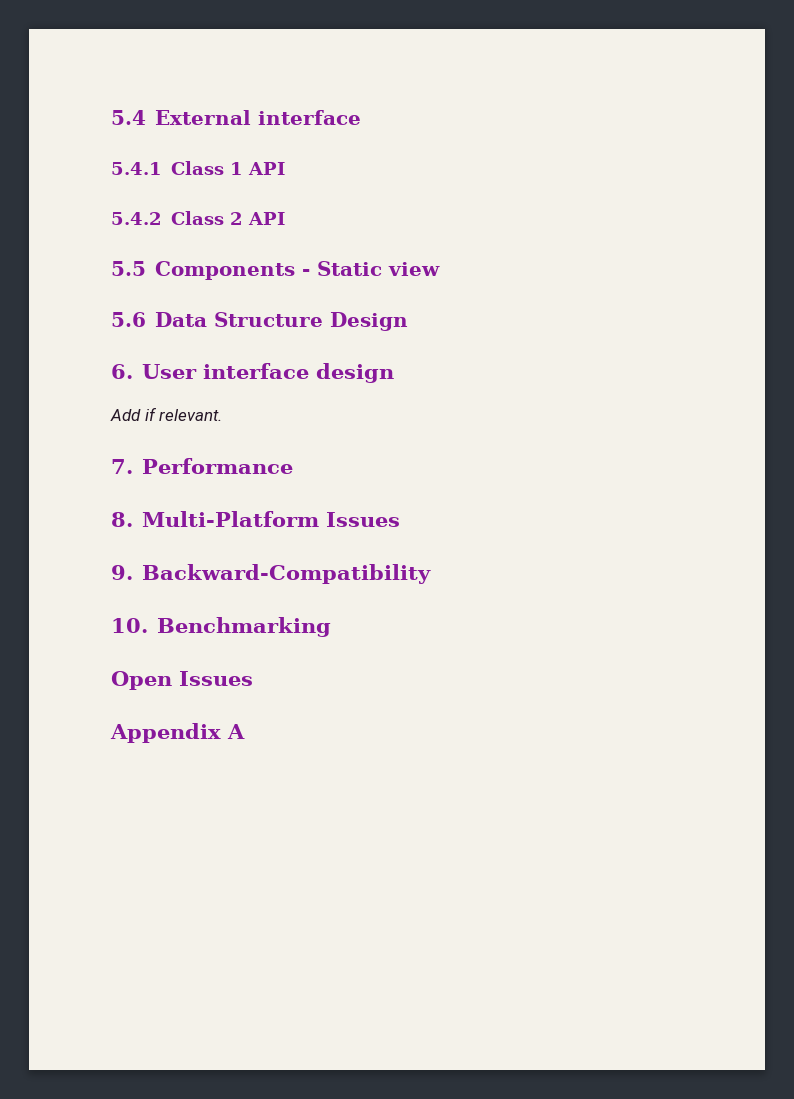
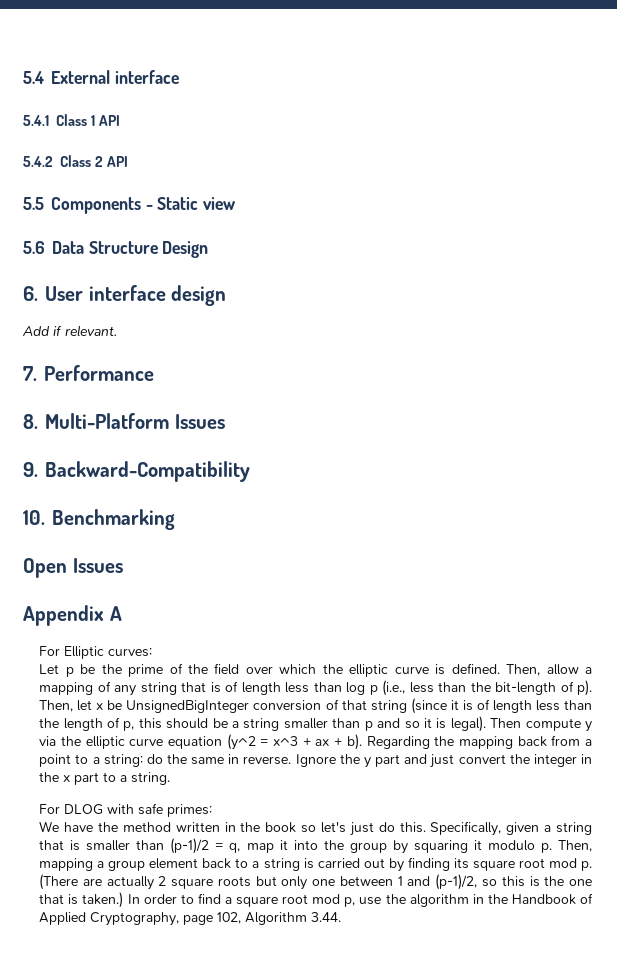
(245, 731) none -> [39,646,153,659] [39,663,592,677] [39,680,592,696] [39,698,593,714] [39,716,593,732] [39,734,592,750] [39,754,593,768] [39,772,171,785] [39,803,213,817] [39,821,592,836] [39,838,592,854] [39,857,592,872] [39,874,592,890] [39,892,594,908] [39,912,342,926] // For Elliptic curves: // Let p be the prime of the field over which the elliptic curve is defined. Then, allow a mapping of any string that is of length less than log p (i.e., less than the bit-length of p). Then, let x be UnsignedBigInteger conversion of that string (since it is of length less than the length of p, this should be a string smaller than p and so it is legal). Then compute y via the elliptic curve equation (y^2 = x^3 + ax + b). Regarding the mapping back from a point to a string: do the same in reverse. Ignore the y part and just convert the integer in the x part to a string. // For DLOG with safe primes: // We have the method written in the book so let's just do this. Specifically, given a string that is smaller than (p-1)/2 = q, map it into the group by squaring it modulo p. Then, mapping a group element back to a string is carried out by finding its square root mod p. (There are actually 2 square roots but only one between 1 and (p-1)/2, so this is the one that is taken.) In order to find a square root mod p, use the algorithm in the Handbook of Applied Cryptography, page 102, Algorithm 3.44.

